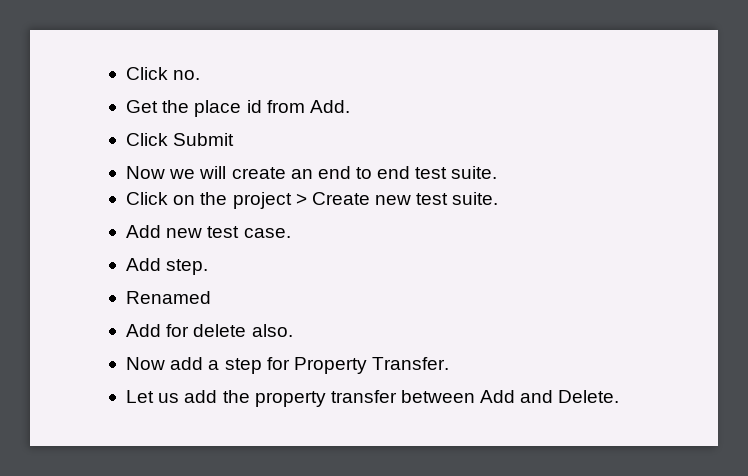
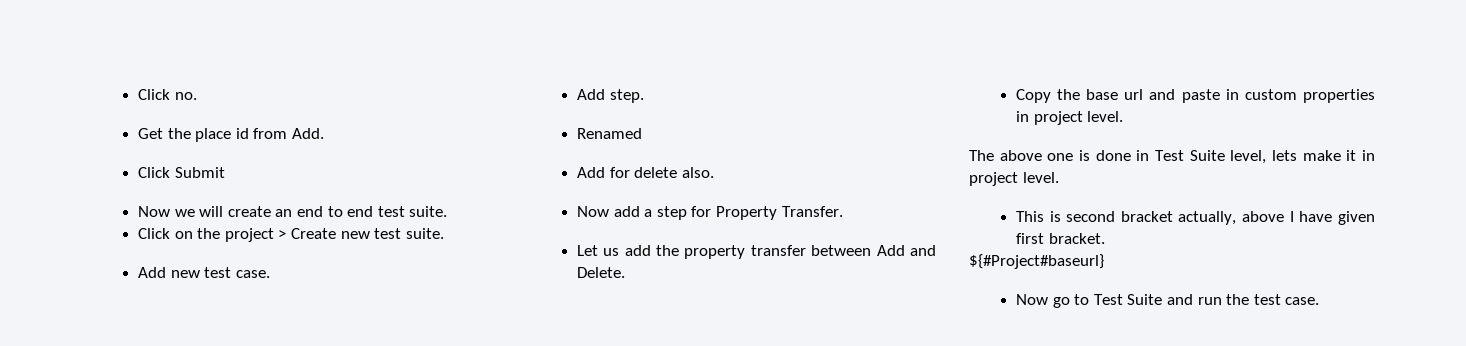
(620, 396) none -> [1015,89,1375,103] [1015,111,1124,125] [969,150,1375,164] [969,172,1059,186] [1015,211,1375,225] [1015,233,1105,244] [969,254,1104,269] [1015,294,1320,308] // Copy the base url and paste in custom properties in project level. // The above one is done in Test Suite level, lets make it in project level. // This is second bracket actually, above I have given first bracket. // ${#Project#baseurl} // Now go to Test Suite and run the test case.

